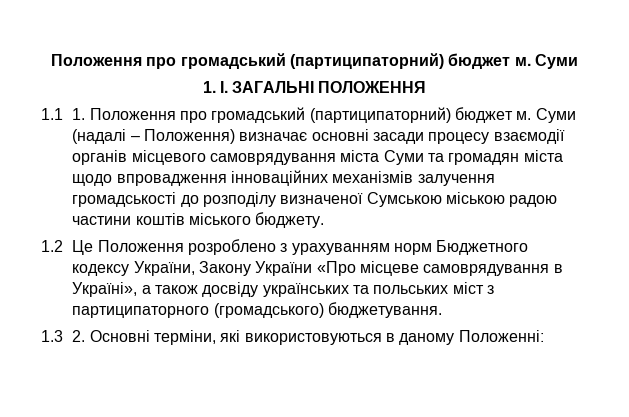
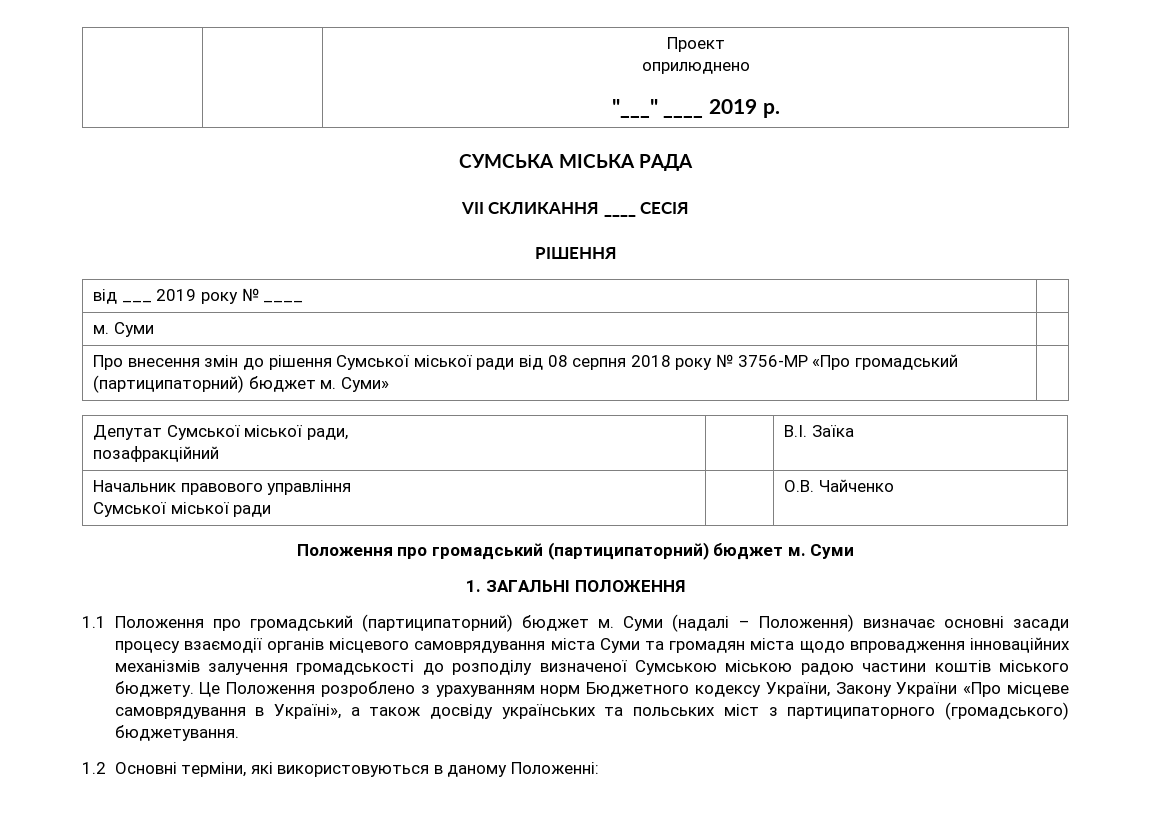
(51, 60) none -> [666,37,725,52] [641,62,750,74] [611,99,704,118] [708,99,780,118] [459,154,693,171] [460,202,600,214] [603,214,636,217] [640,202,690,214] [534,247,617,259] [93,288,304,304] [93,322,154,337] [93,354,958,370] [93,375,390,393] [93,425,349,440] [93,446,220,462] [784,425,854,437] [93,480,352,495] [93,502,272,517] [784,479,894,492] | | Проект // оприлюднено // "___" ____ 2019 р. // СУМСЬКА МІСЬКА РАДА // VIІ СКЛИКАННЯ ____ СЕСІЯ // РІШЕННЯ // від ___ 2019 року № ____ | // м. Суми | // Про внесення змін до рішення Сумської міської ради від 08 серпня 2018 року № 3756-МР «Про громадський (партиципаторний) бюджет м. Суми» | // Депутат Сумської міської ради, // позафракційний | | В.І. Заїка // Начальник правового управління // Сумської міської ради | | О.В. Чайченко //
[219,81,228,93] I. -> (482, 586) none
[72,108,86,120] 1. -> (106, 622) none
[41,240,63,252] // 1.2 -> (194, 689) none
[41,330,86,342] 1.3 2. -> [82,762,106,774] 1.2

